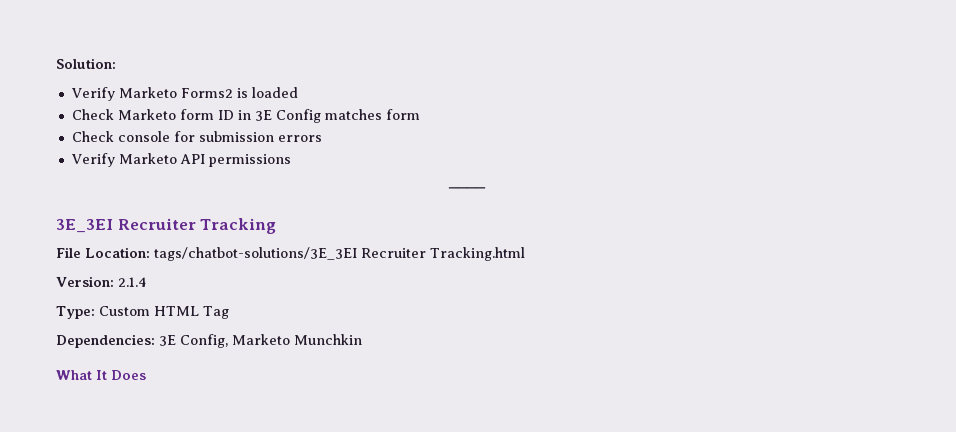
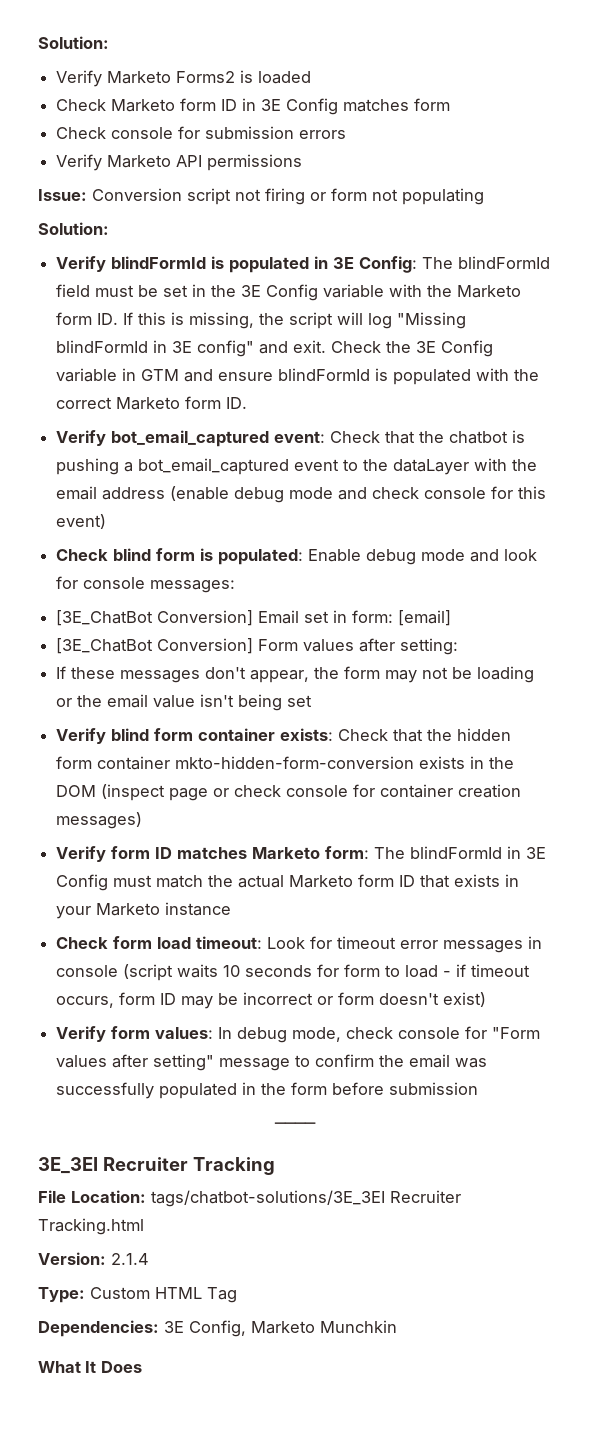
(291, 160) none -> [38,188,484,205] [38,222,109,235] [56,256,551,273] [56,284,522,301] [56,312,467,329] [56,340,494,357] [56,368,540,385] [56,396,248,410] [56,430,526,447] [56,458,538,475] [56,486,547,503] [56,514,107,529] [56,548,538,565] [56,576,236,593] [56,610,452,626] [56,638,459,655] [56,666,535,683] [56,694,313,711] [56,728,512,744] [56,756,515,770] [56,784,522,801] [56,812,143,829] [56,846,547,862] [56,874,520,891] [56,902,232,919] [56,936,543,953] [56,964,531,981] [56,992,487,1009] [56,1026,541,1043] [56,1054,488,1071] [56,1082,479,1099] // Issue: Conversion script not firing or form not populating // Solution: // Verify blindFormId is populated in 3E Config: The blindFormId field must be set in the 3E Config variable with the Marketo form ID. If this is missing, the script will log "Missing blindFormId in 3E config" and exit. Check the 3E Config variable in GTM and ensure blindFormId is populated with the correct Marketo form ID. // Verify bot_email_captured event: Check that the chatbot is pushing a bot_email_captured event to the dataLayer with the email address (enable debug mode and check console for this event) // Check blind form is populated: Enable debug mode and look for console messages: // [3E_ChatBot Conversion] Email set in form: [email] // [3E_ChatBot Conversion] Form values after setting: // If these messages don't appear, the form may not be loading or the email value isn't being set // Verify blind form container exists: Check that the hidden form container mkto-hidden-form-conversion exists in the DOM (inspect page or check console for container creation messages) // Verify form ID matches Marketo form: The blindFormId in 3E Config must match the actual Marketo form ID that exists in your Marketo instance // Check form load timeout: Look for timeout error messages in console (script waits 10 seconds for form to load - if timeout occurs, form ID may be incorrect or form doesn't exist) // Verify form values: In debug mode, check console for "Form values after setting" message to confirm the email was successfully populated in the form before submission

